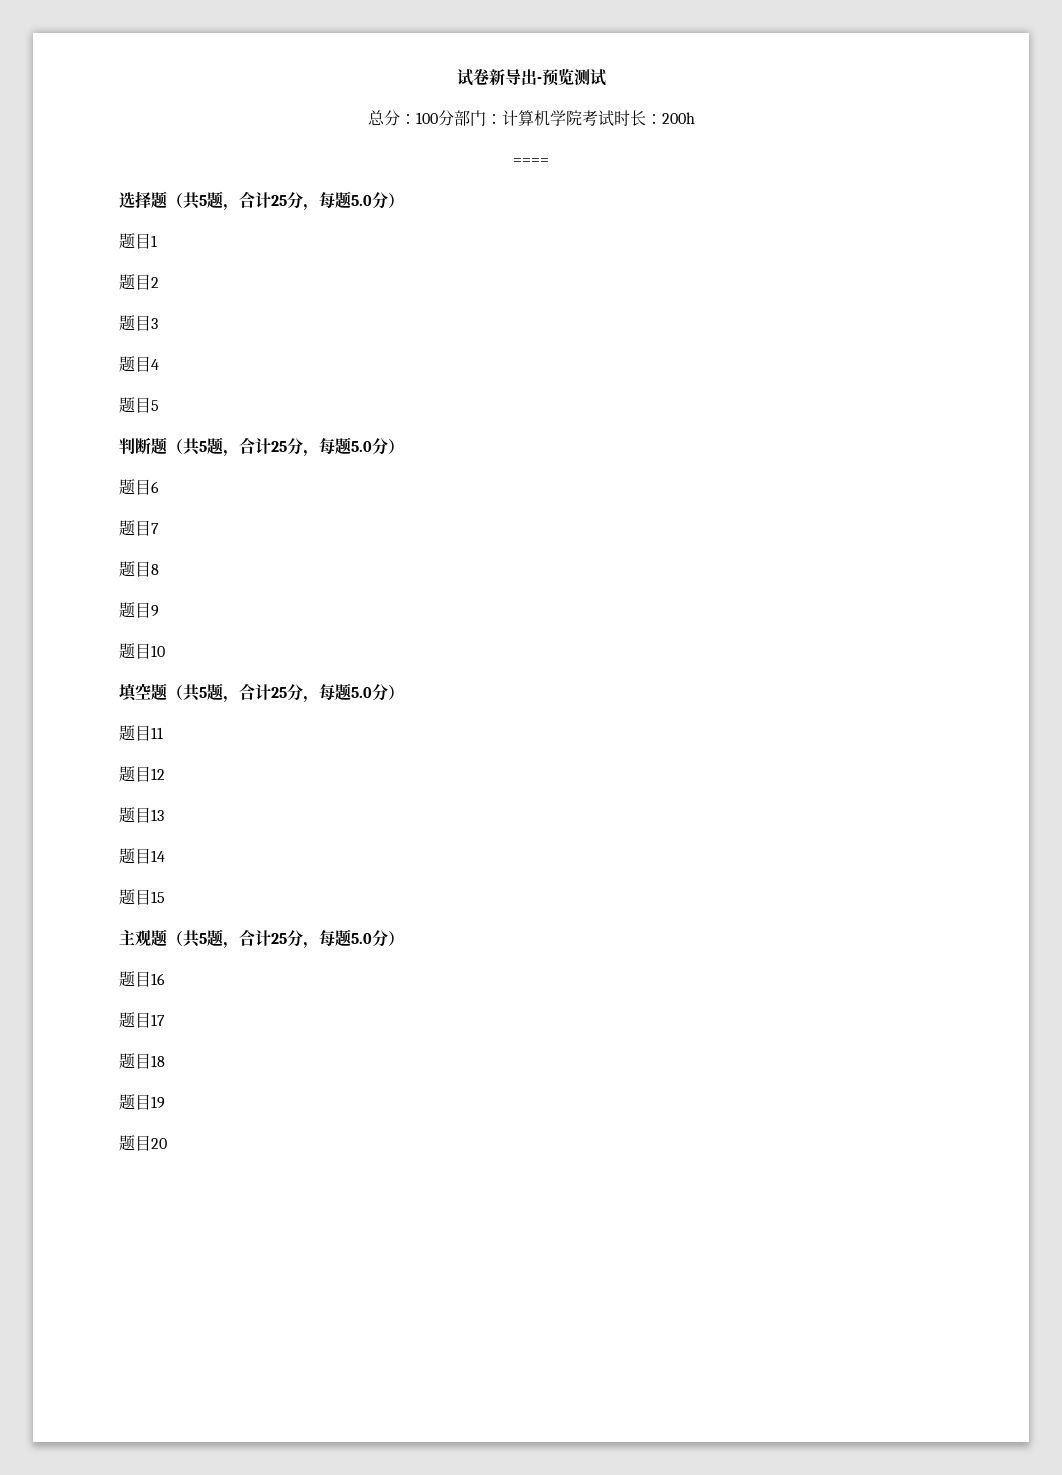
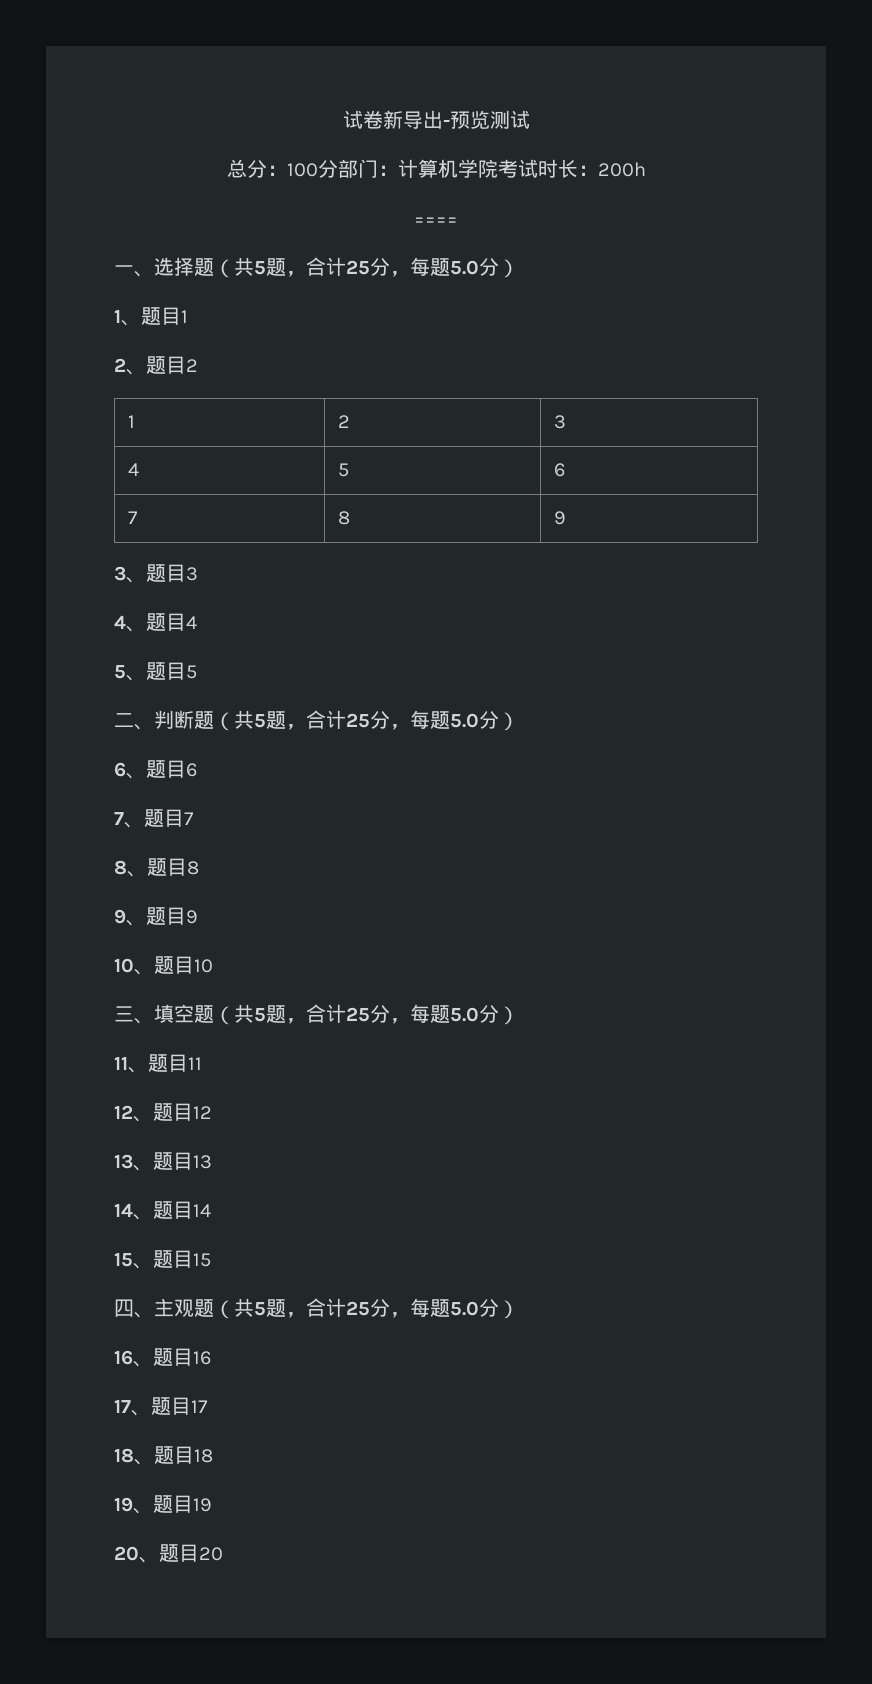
(549, 161) none -> [114,265,154,277] 一、
(404, 200) none -> [114,309,141,326] 1、
(157, 241) none -> [114,358,146,375] 2、
(159, 282) // -> [128,415,136,428] [338,415,351,428] [554,415,567,429] [128,463,140,476] [338,463,350,477] [554,463,566,477] [128,511,139,524] [338,511,351,525] [554,511,567,525] [114,566,146,583] // 1 | 2 | 3 // 4 | 5 | 6 // 7 | 8 | 9 // 3、
(158, 323) none -> [114,615,146,632] 4、
(159, 364) none -> [114,665,146,681] 5、
(159, 405) none -> [114,713,154,730] 二、
(404, 446) none -> [114,762,146,779] 6、
(159, 487) none -> [114,812,144,828] 7、
(159, 528) none -> [114,860,147,877] 8、
(159, 569) none -> [114,909,146,926] 9、
(159, 611) none -> [114,958,154,975] 10、
(165, 651) none -> [114,1006,154,1024] 三、
(404, 692) none -> [114,1056,148,1073] 11、
(163, 733) none -> [114,1105,153,1122] 12、
(165, 774) none -> [114,1154,153,1171] 13、
(164, 815) none -> [114,1203,153,1220] 14、
(165, 856) none -> [114,1252,153,1269] 15、
(165, 897) none -> [114,1299,154,1318] 四、
(404, 938) none -> [114,1350,153,1367] 16、
(165, 979) none -> [114,1399,151,1416] 17、
(165, 1020) none -> [114,1448,154,1465] 18、
(165, 1061) none -> [114,1497,153,1514] 19、
(165, 1102) none -> [114,1546,159,1563] 20、

